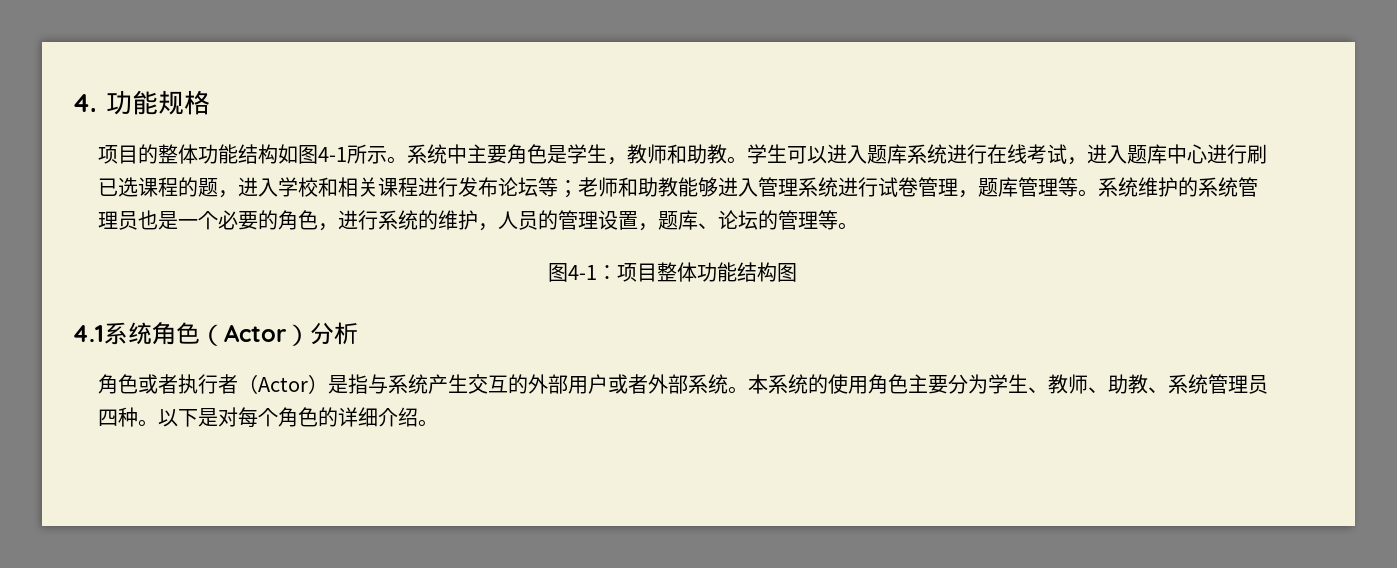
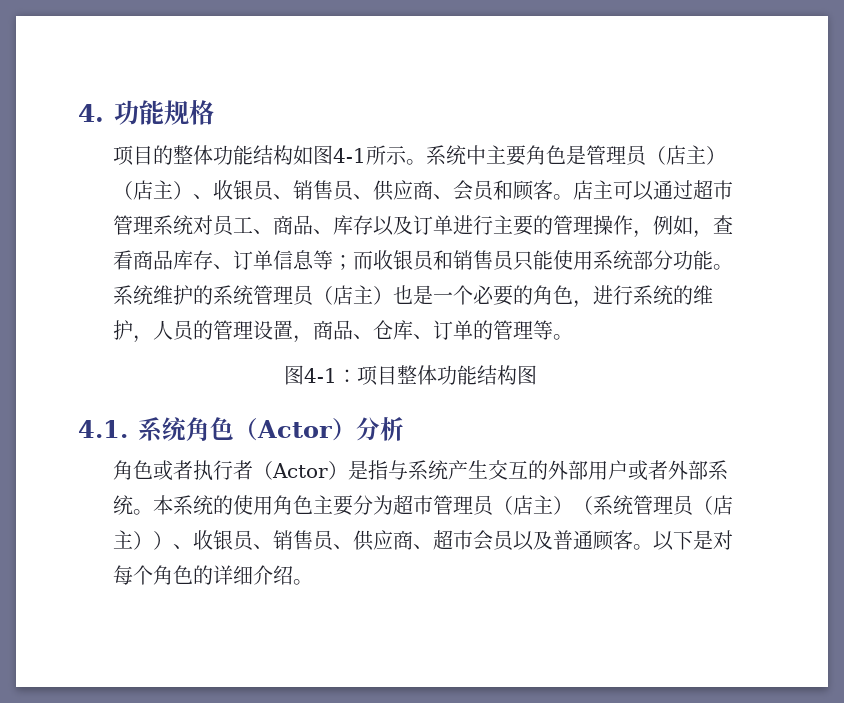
[566,144,1267,165] [97,177,1078,198] 学生，教师和助教。学生可以进入题库系统进行在线考试，进入题库中心进行刷已选课程的题，进入学校和相关课程进行发布论坛等；老师和助教能够进入管理系统进行试卷管理，题库管理等 -> [586,145,727,166] [113,180,734,201] [113,215,734,238] [113,250,714,271] 管理员（店主）（店主）、收银员、销售员、供应商、会员和顾客。店主可以通过超市管理系统对员工、商品、库存以及订单进行主要的管理操作，例如，查看商品库存、订单信息等；而收银员和销售员只能使用系统部分功能
(138, 220) none -> [313,285,394,305] （店主）
[657,210,758,230] 题库、论坛 -> [313,320,474,340] 商品、仓库、订单
[72,325,104,342] 4.1 -> [78,420,128,438] 4.1.
[987,374,1268,394] [97,407,138,427] 学生、教师、助教、系统管理员四种 -> [393,495,734,516] [113,530,634,551] 超市管理员（店主）（系统管理员（店主））、收银员、销售员、供应商、超市会员以及普通顾客

